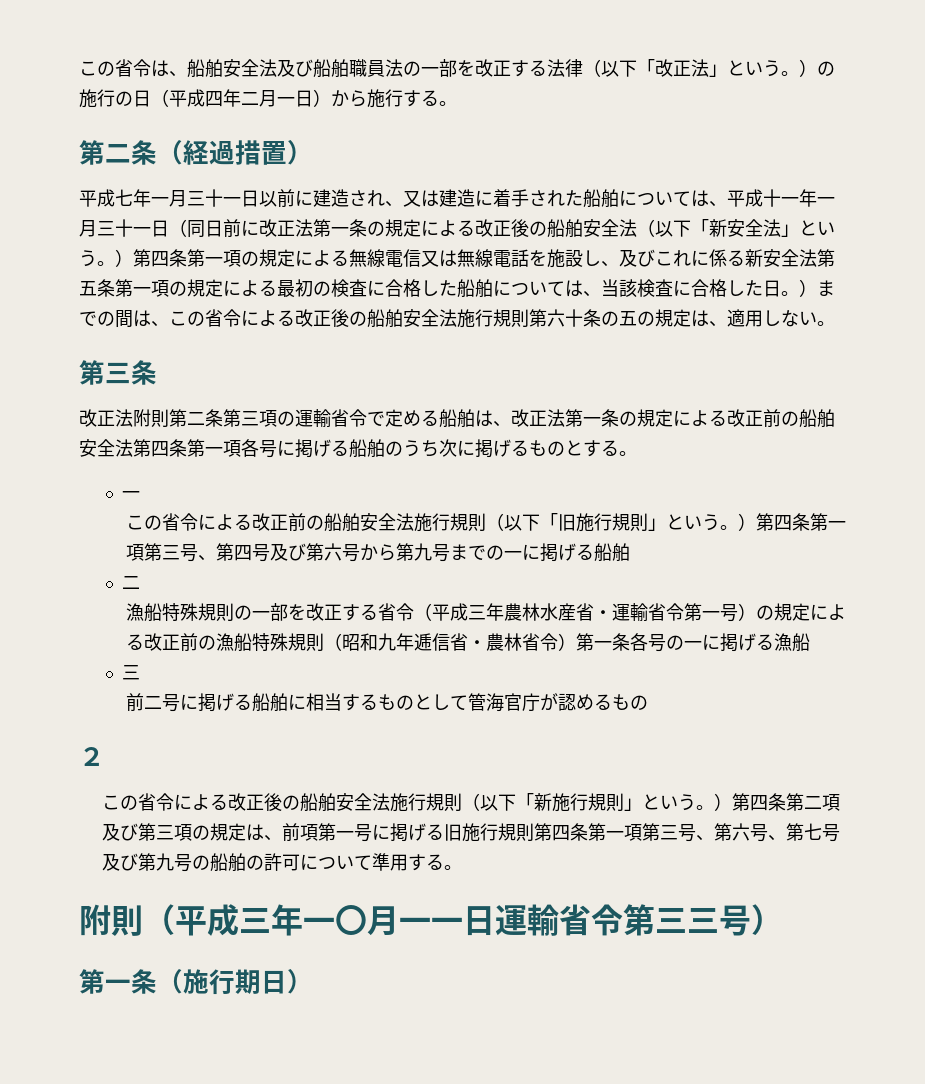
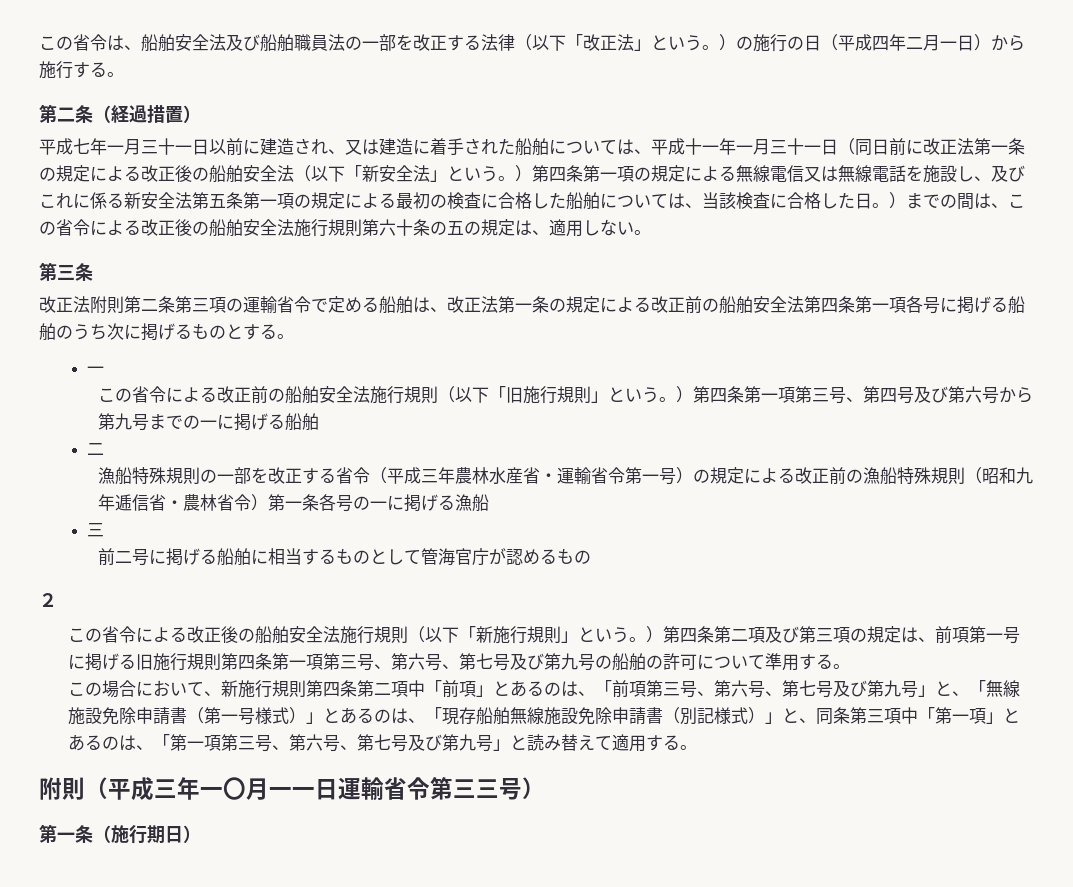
(463, 867) none -> [68,680,1021,698] [68,707,1021,725] [68,734,698,752] // この場合において、新施行規則第四条第二項中「前項」とあるのは、「前項第三号、第六号、第七号及び第九号」と、「無線施設免除申請書（第一号様式）」とあるのは、「現存船舶無線施設免除申請書（別記様式）」と、同条第三項中「第一項」とあるのは、「第一項第三号、第六号、第七号及び第九号」と読み替えて適用する。

